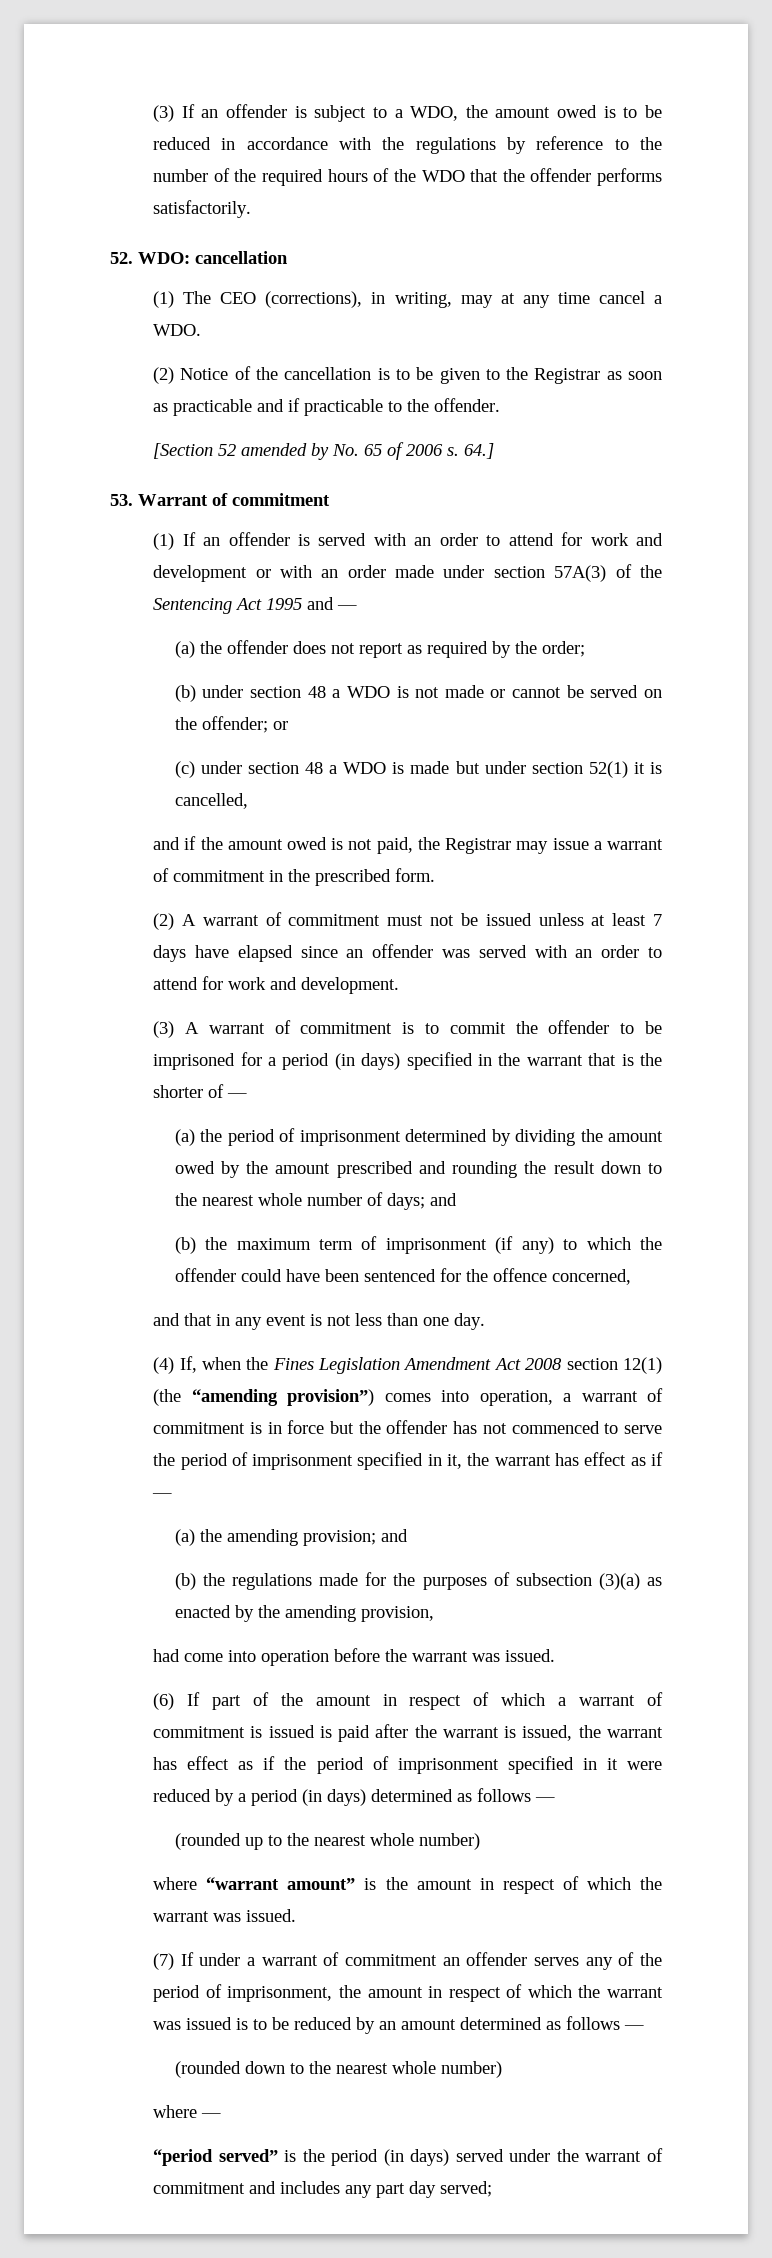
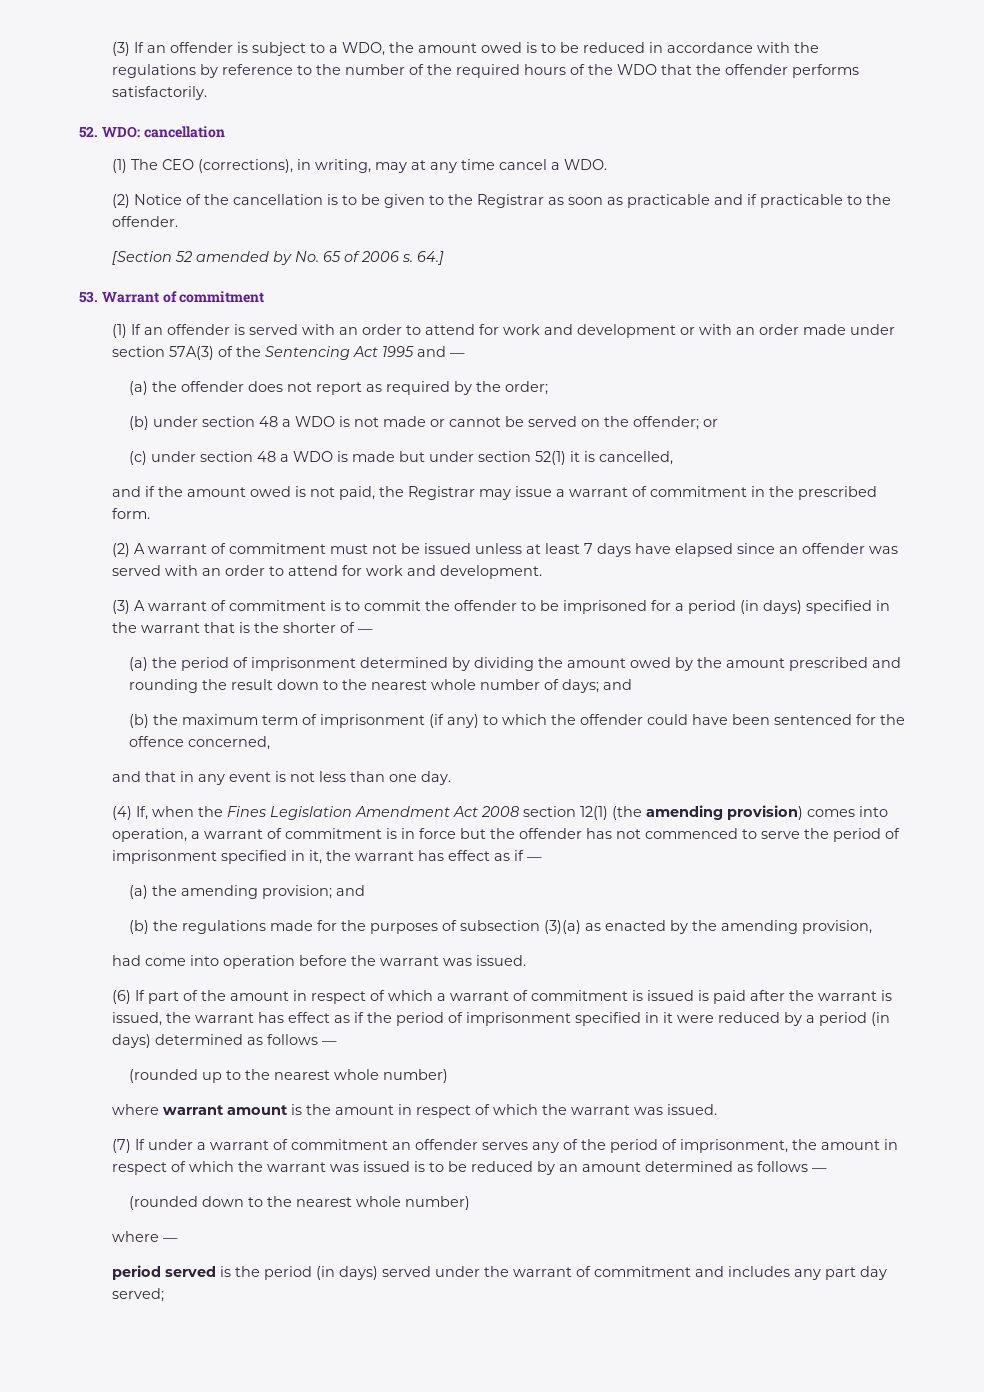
[191,1389,375,1406] “amending provision”) -> [646,805,804,820] amending provision)
[206,1877,356,1890] “warrant amount” -> [163,1105,289,1115] warrant amount
[153,2149,278,2166] “period served” -> [112,1265,217,1280] period served

